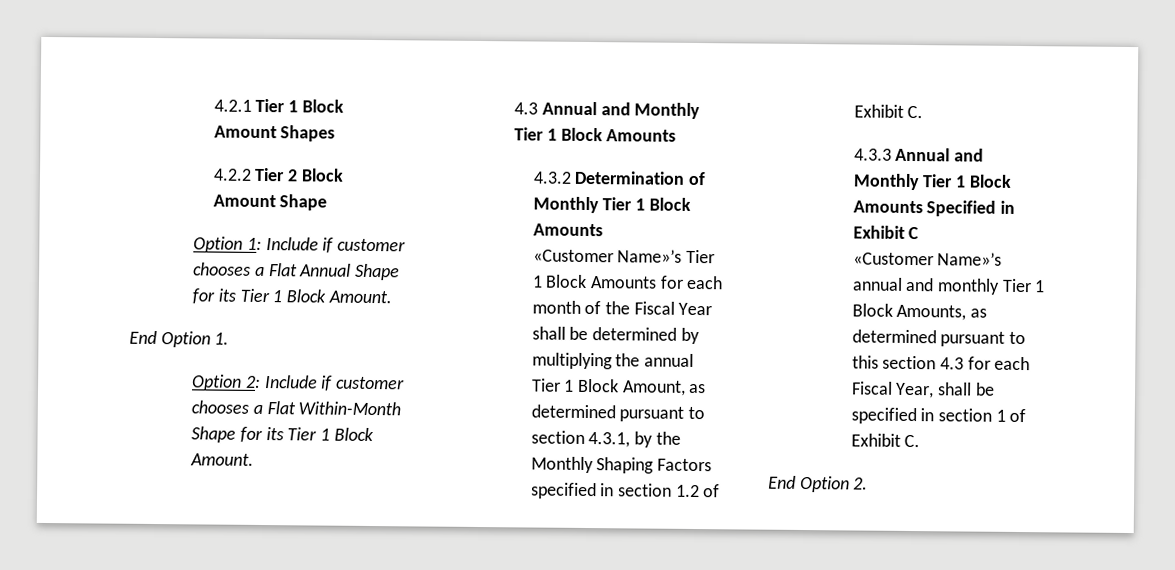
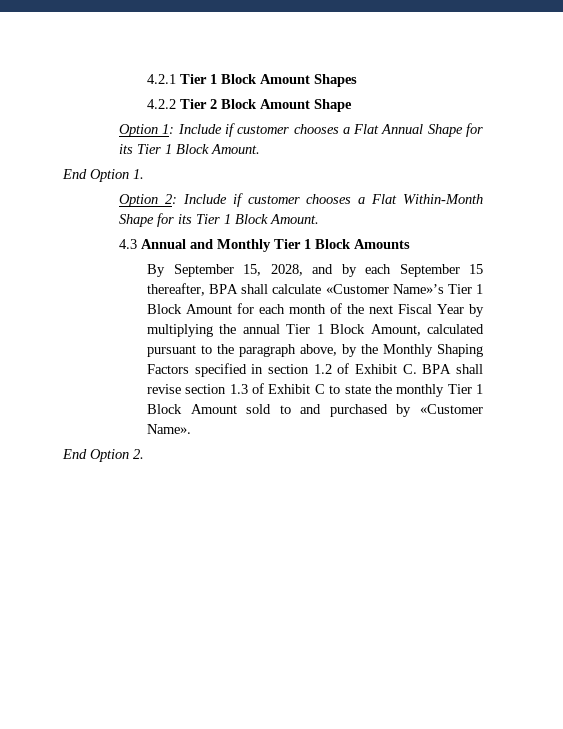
[532,170,706,186] [532,196,691,214] [532,223,603,237] 4.3.2 Determination of Monthly Tier 1 Block Amounts // -> [147,264,484,277] [147,283,322,296] By September 15, 2028, and by each September 15 thereafter, BPA shall calculate
[589,276,657,289] Amounts -> [186,304,233,314] Amount
(630, 308) none -> [369,305,394,314] next
[531,326,677,341] shall be determined -> (465, 309) none
[689,383,707,394] [530,404,705,422] [530,430,631,448] as determined pursuant to section 4.3.1, -> [426,324,484,334] [147,344,338,357] calculated pursuant to the paragraph above,
[853,147,984,162] [852,173,1012,191] [852,200,1015,217] [852,225,920,240] [852,252,1003,266] [851,277,1046,295] [851,303,987,321] [851,329,1026,347] [851,355,1031,371] [850,381,995,399] [850,407,1027,425] [850,433,921,448] // 4.3.3 Annual and Monthly Tier 1 Block Amounts Specified in Exhibit C // «Customer Name»’s annual and monthly Tier 1 Block Amounts, as determined pursuant to this section 4.3 for each Fiscal Year, shall be specified in section 1 of Exhibit C. -> [422,364,483,374] [147,383,483,397] [147,404,483,417] [147,424,192,434] BPA shall revise section 1.3 of Exhibit C to state the monthly Tier 1 Block Amount sold to and purchased by «Customer Name».

